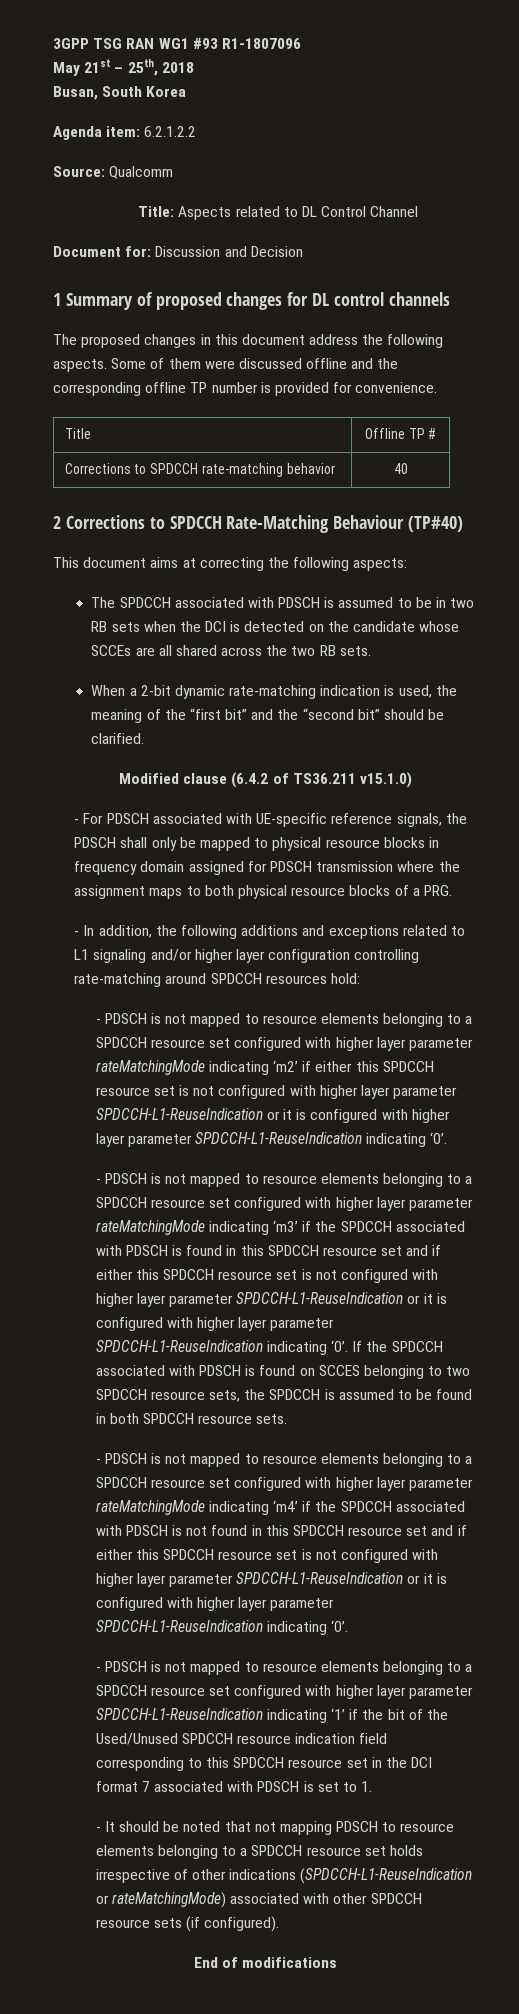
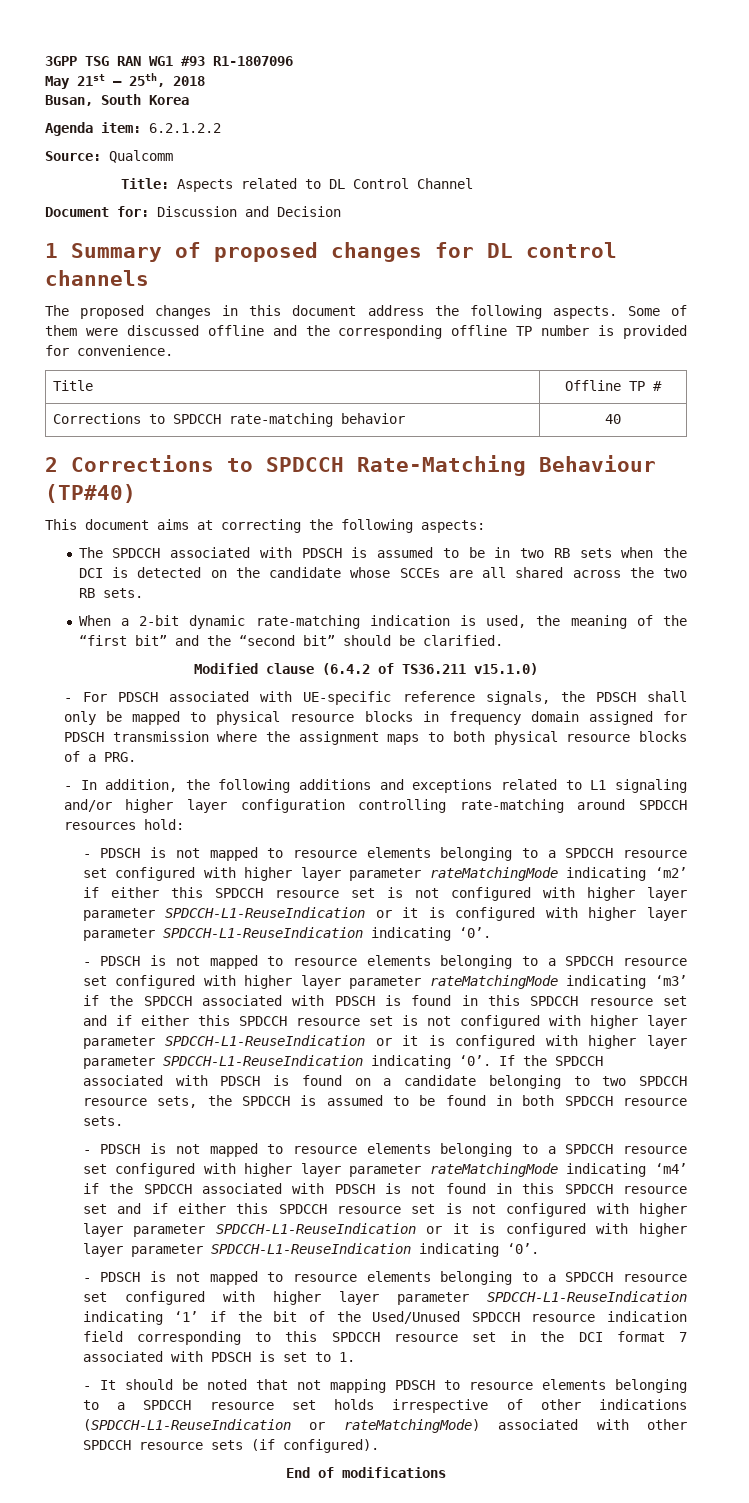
[318,1365,360,1376] SCCES -> [383,1075,477,1086] a candidate

